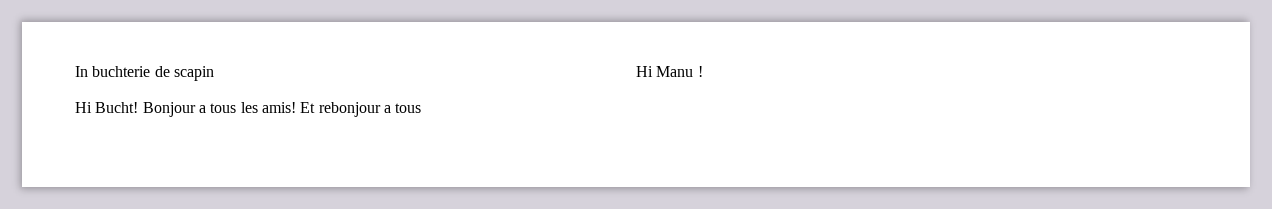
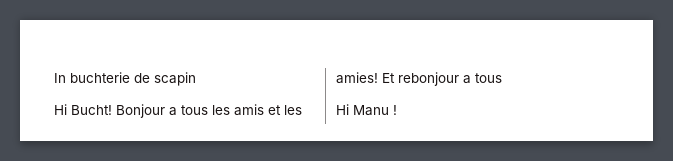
[261,102,296,113] amis! -> [234,104,302,116] [336,72,378,84] amis et les amies!

